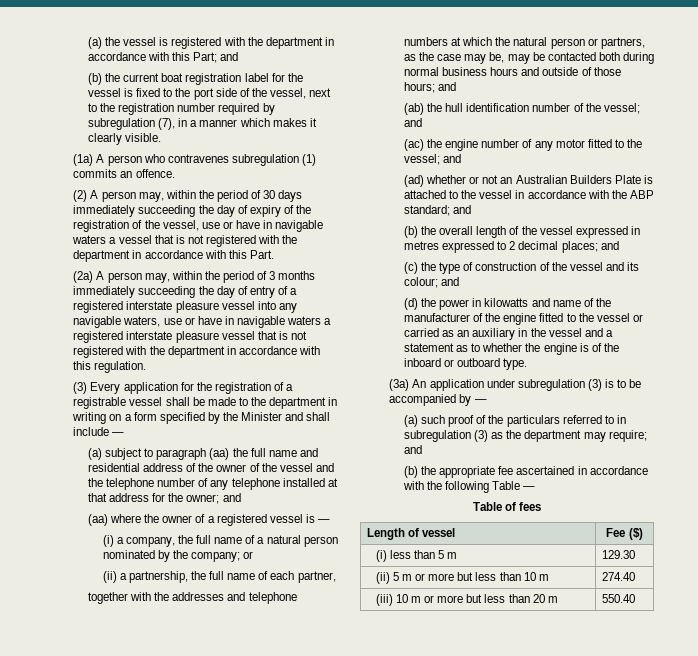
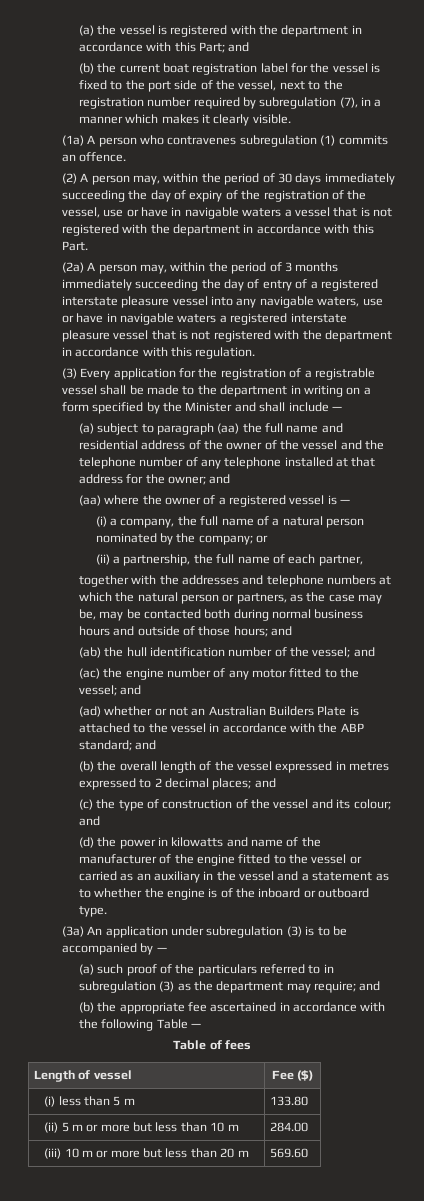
[602,550,636,559] 129.30 -> [270,1096,309,1106] 133.80
[602,572,636,581] 274.40 -> [270,1122,309,1132] 284.00
[602,594,636,603] 550.40 -> [270,1148,309,1158] 569.60

